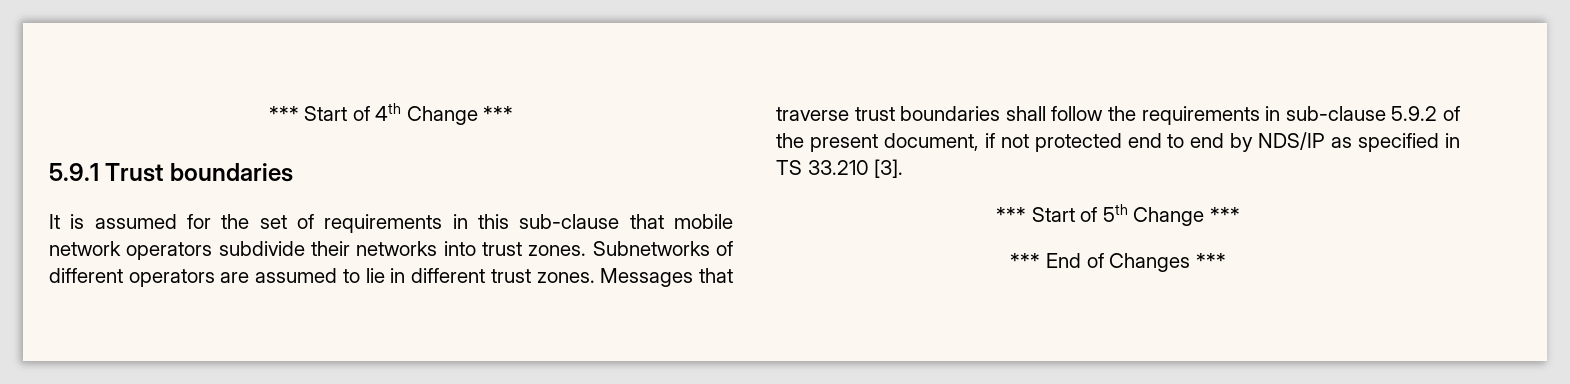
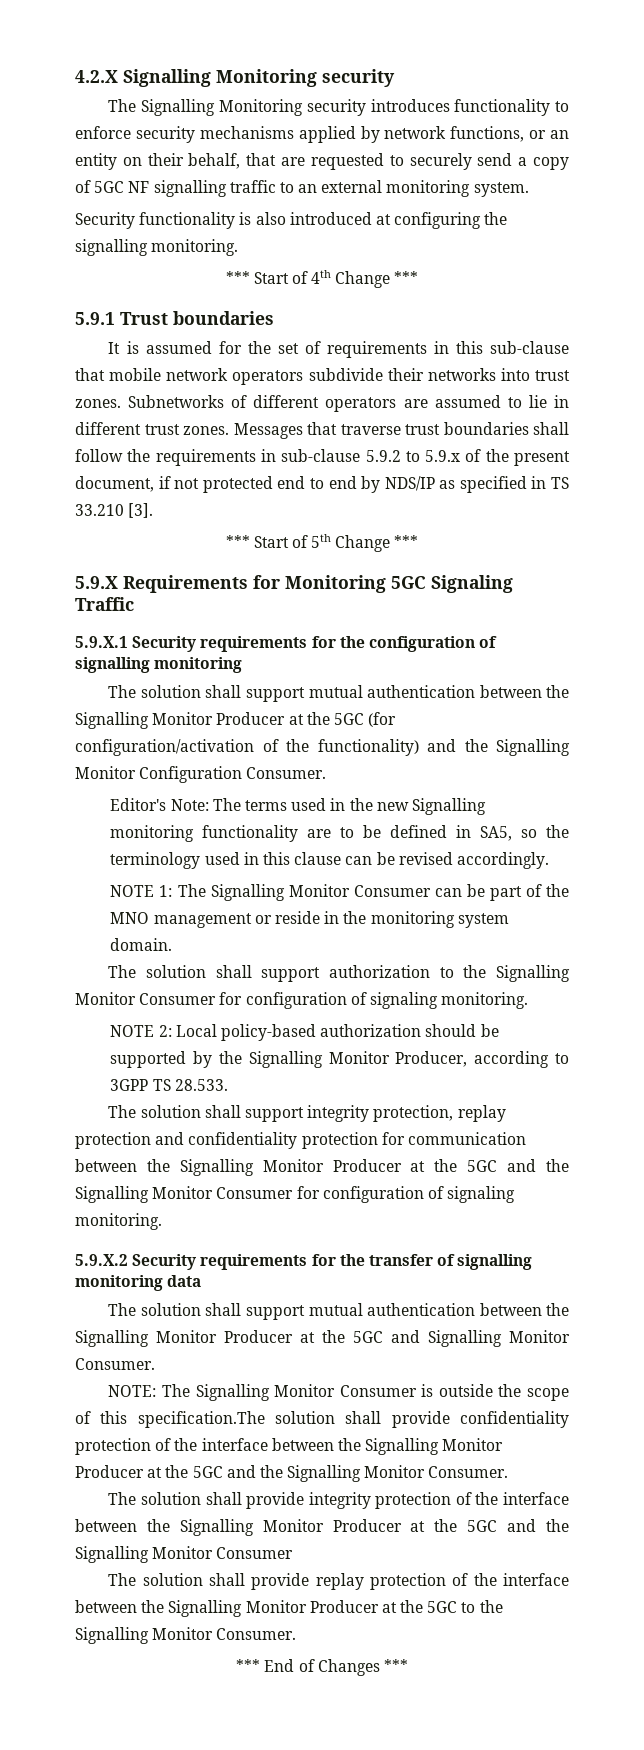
(268, 113) none -> [75,69,395,87] [108,99,569,116] [75,126,569,143] [75,153,569,170] [75,180,529,197] [75,212,508,229] [75,239,239,256] 4.2.X Signalling Monitoring security // The Signalling Monitoring security introduces functionality to enforce security mechanisms applied by network functions, or an entity on their behalf, that are requested to securely send a copy of 5GC NF signalling traffic to an external monitoring system. // Security functionality is also introduced at configuring the signalling monitoring. //
(1438, 113) none -> [405,450,461,462] to 5.9.x
(1240, 214) none -> [75,575,513,593] [75,597,134,611] [75,636,498,652] [75,657,243,673] [108,685,569,702] [75,712,397,729] [75,739,570,756] [75,766,327,783] [110,798,486,815] [110,825,569,842] [110,852,549,869] [110,884,569,901] [110,911,509,928] [110,938,173,951] [108,965,570,982] [75,992,529,1009] [110,1024,499,1041] [110,1051,569,1068] [110,1079,228,1091] [108,1105,506,1122] [75,1132,526,1149] [75,1159,570,1176] [75,1186,516,1203] [75,1213,162,1230] [75,1254,533,1270] [75,1275,202,1291] [108,1303,569,1320] [75,1330,570,1347] [75,1358,155,1370] [108,1384,569,1401] [75,1411,569,1428] [75,1438,504,1455] [75,1465,509,1482] [108,1492,569,1509] [75,1519,570,1536] [75,1546,294,1563] [108,1573,569,1590] [75,1600,503,1617] [75,1627,297,1644] // 5.9.X Requirements for Monitoring 5GC Signaling Traffic // 5.9.X.1 Security requirements for the configuration of signalling monitoring // The solution shall support mutual authentication between the Signalling Monitor Producer at the 5GC (for configuration/activation of the functionality) and the Signalling Monitor Configuration Consumer. // Editor's Note: The terms used in the new Signalling monitoring functionality are to be defined in SA5, so the terminology used in this clause can be revised accordingly. // NOTE 1: The Signalling Monitor Consumer can be part of the MNO management or reside in the monitoring system domain. // The solution shall support authorization to the Signalling Monitor Consumer for configuration of signaling monitoring. // NOTE 2: Local policy-based authorization should be supported by the Signalling Monitor Producer, according to 3GPP TS 28.533. // The solution shall support integrity protection, replay protection and confidentiality protection for communication between the Signalling Monitor Producer at the 5GC and the Signalling Monitor Consumer for configuration of signaling monitoring. // 5.9.X.2 Security requirements for the transfer of signalling monitoring data // The solution shall support mutual authentication between the Signalling Monitor Producer at the 5GC and Signalling Monitor Consumer. // NOTE: The Signalling Monitor Consumer is outside the scope of this specification.The solution shall provide confidentiality protection of the interface between the Signalling Monitor Producer at the 5GC and the Signalling Monitor Consumer. // The solution shall provide integrity protection of the interface between the Signalling Monitor Producer at the 5GC and the Signalling Monitor Consumer // The solution shall provide replay protection of the interface between the Signalling Monitor Producer at the 5GC to the Signalling Monitor Consumer.

